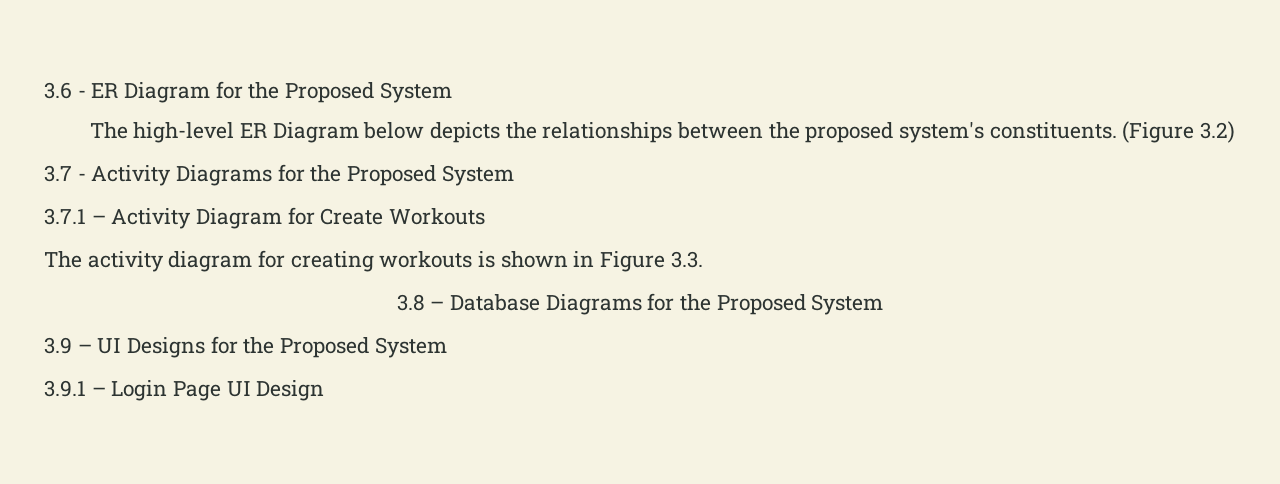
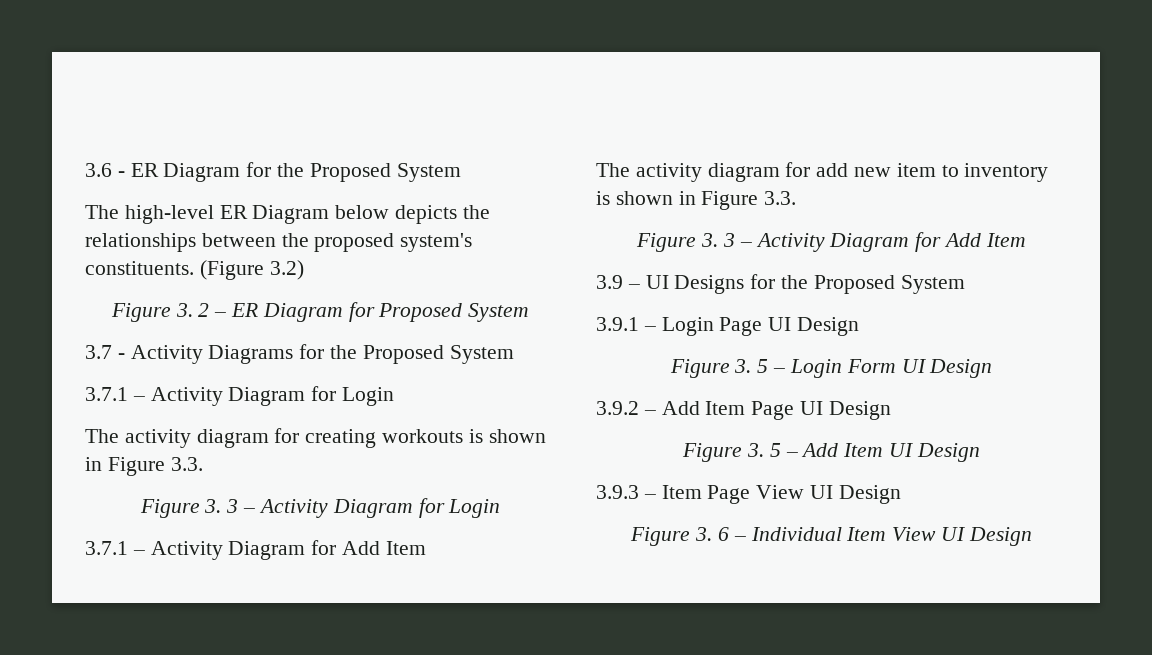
(1236, 132) none -> [110,302,530,322] // Figure 3. 2 – ER Diagram for Proposed System
[320,208,486,225] Create Workouts -> [342,387,395,406] Login
[396,293,884,315] 3.8 – Database Diagrams for the Proposed System -> [139,498,501,518] [85,540,426,560] [596,162,1049,182] [596,191,797,210] [636,232,1026,252] Figure 3. 3 – Activity Diagram for Login // 3.7.1 – Activity Diagram for Add Item // The activity diagram for add new item to inventory is shown in Figure 3.3. // Figure 3. 3 – Activity Diagram for Add Item
(325, 390) none -> [669,359,993,378] [596,401,891,420] [682,443,980,462] [596,485,901,504] [630,527,1032,546] // Figure 3. 5 – Login Form UI Design // 3.9.2 – Add Item Page UI Design // Figure 3. 5 – Add Item UI Design // 3.9.3 – Item Page View UI Design // Figure 3. 6 – Individual Item View UI Design

